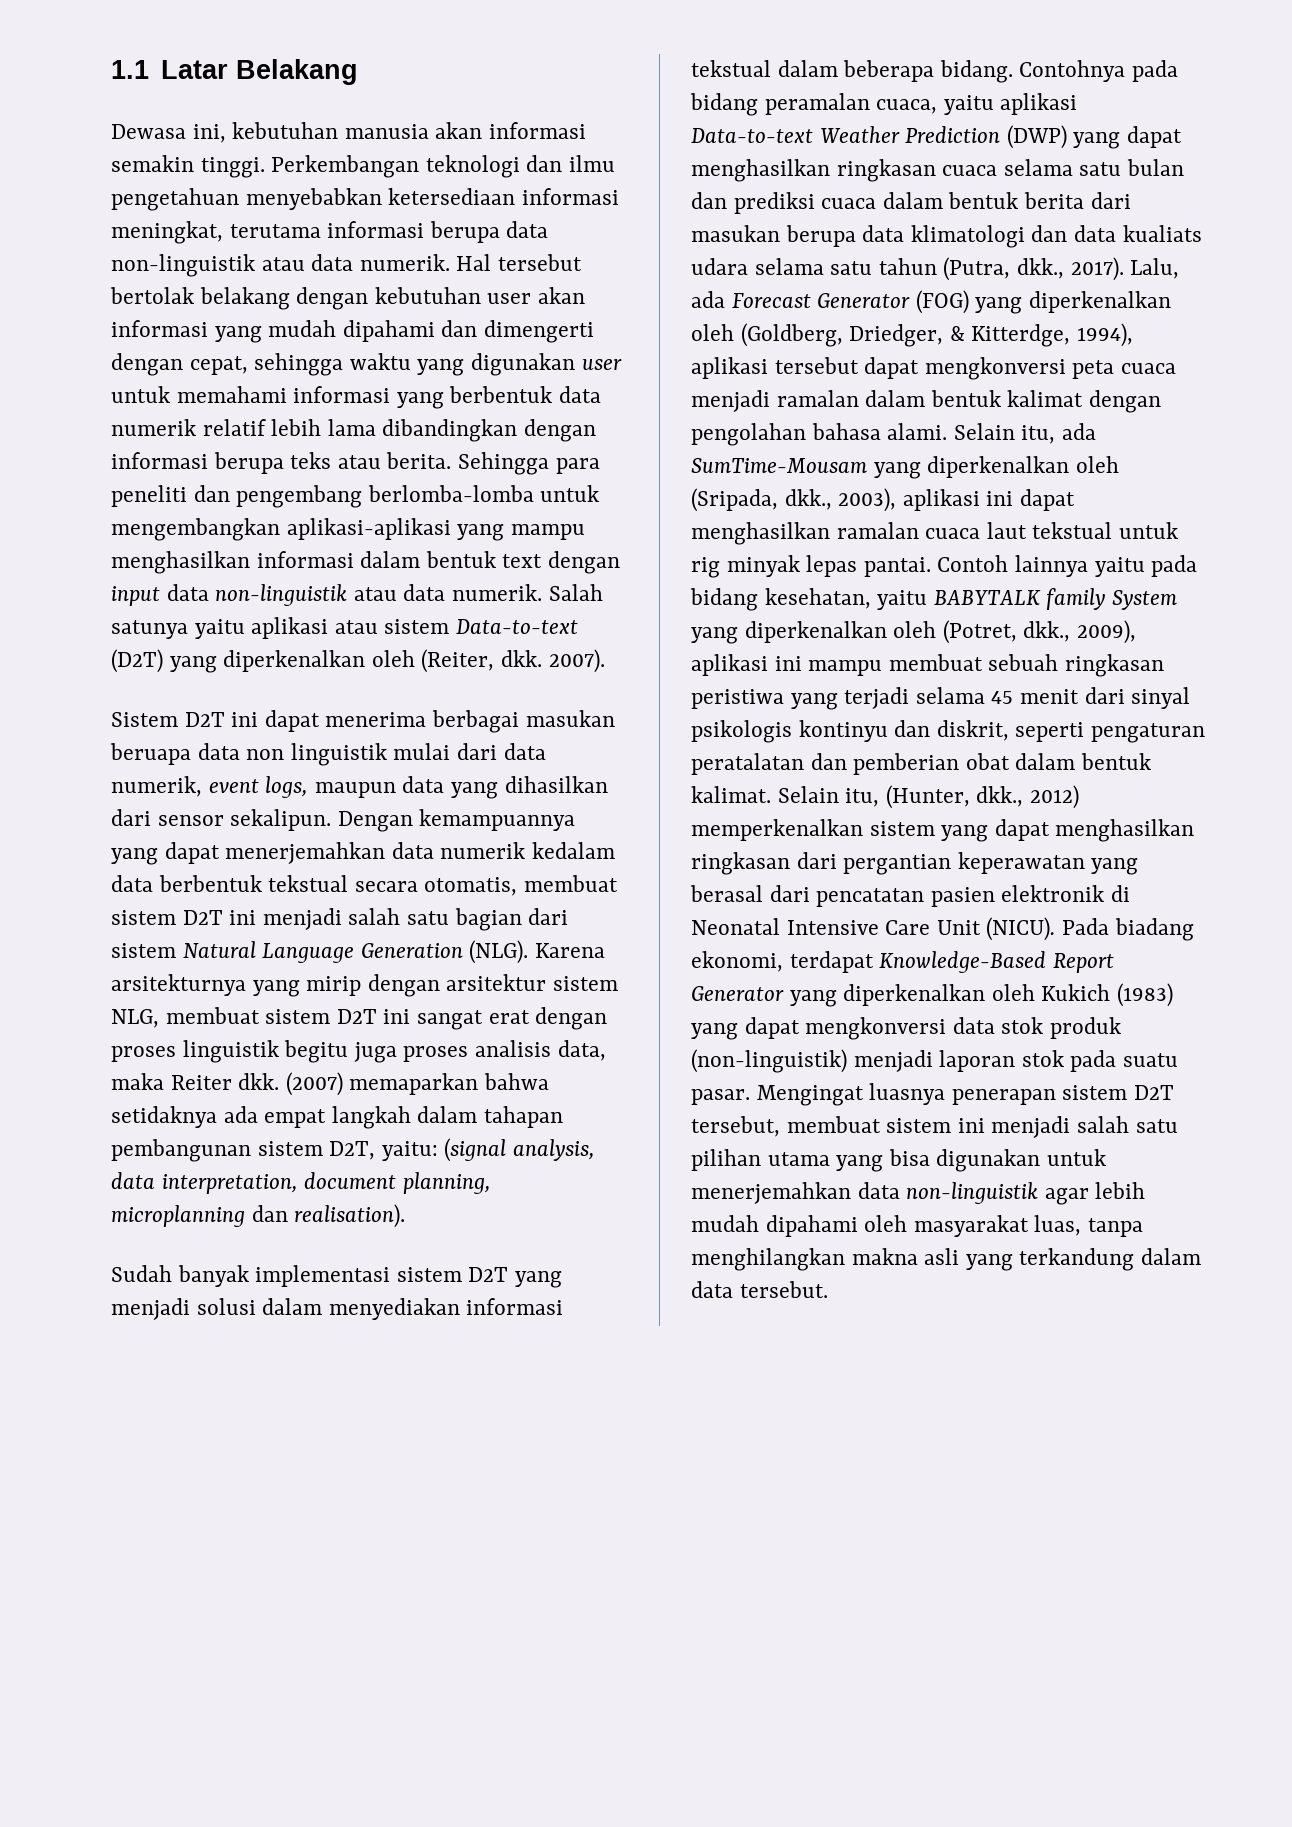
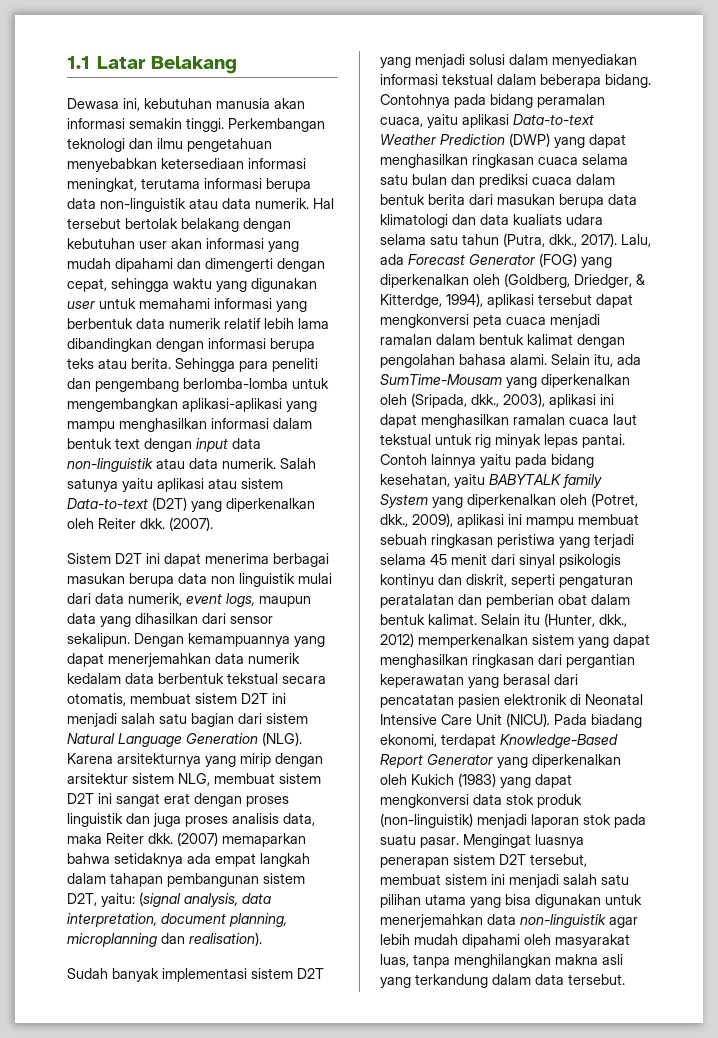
[421,649,605,673] (Reiter, dkk. 2007). -> [98,517,213,531] Reiter dkk. (2007).
[110,743,191,765] beruapa -> [129,573,174,587] berupa
[284,1040,349,1063] begitu -> [126,813,150,824] dan
[845,788,880,807] itu, -> [524,614,540,625] itu

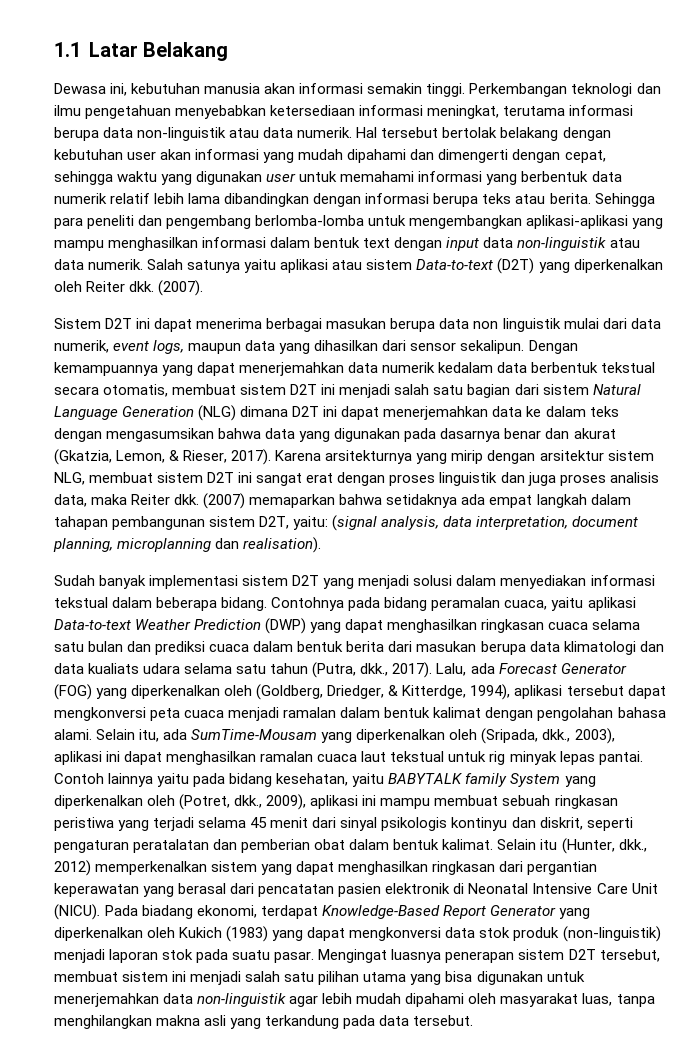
[262,732,302,746] (NLG). -> [198,405,619,421] [54,428,616,442] [54,449,272,465] (NLG) dimana D2T ini dapat menerjemahkan data ke dalam teks dengan mengasumsikan bahwa data yang digunakan pada dasarnya benar dan akurat (Gkatzia, Lemon, & Rieser, 2017).
[492,974,531,985] dalam -> [343,1015,376,1029] pada

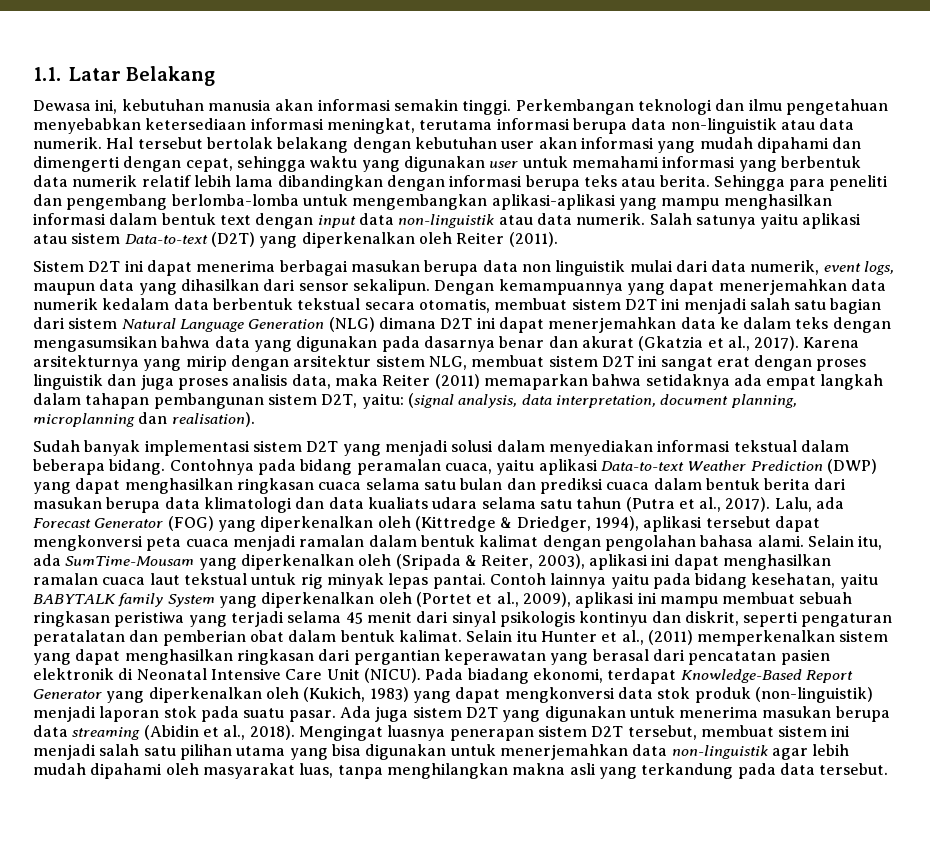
[54,42,81,57] 1.1 -> [33,67,61,81] 1.1.
[129,280,204,296] dkk. (2007). -> [508,232,558,247] (2011).
[54,449,228,465] (Gkatzia, Lemon, & Rieser, -> [638,336,750,351] (Gkatzia et al.,
[174,493,246,509] dkk. (2007) -> [434,374,480,389] (2011)
[312,662,389,678] (Putra, dkk., -> [625,497,722,512] (Putra et al.,
[256,684,467,700] (Goldberg, Driedger, & Kitterdge, -> [414,516,591,532] (Kittredge & Driedger,
[481,728,571,744] (Sripada, dkk., -> [395,554,534,570] (Sripada & Reiter,
[179,794,263,810] (Potret, dkk., -> [415,592,519,607] (Portet et al.,
[561,838,647,854] [54,860,91,876] (Hunter, dkk., 2012) -> [540,630,693,645] Hunter et al., (2011)
[179,926,269,942] Kukich (1983) -> [303,687,409,702] (Kukich, 1983)
(315, 957) none -> [339,706,890,722] [33,725,295,740] Ada juga sistem D2T yang digunakan untuk menerima masukan berupa data streaming (Abidin et al., 2018).

